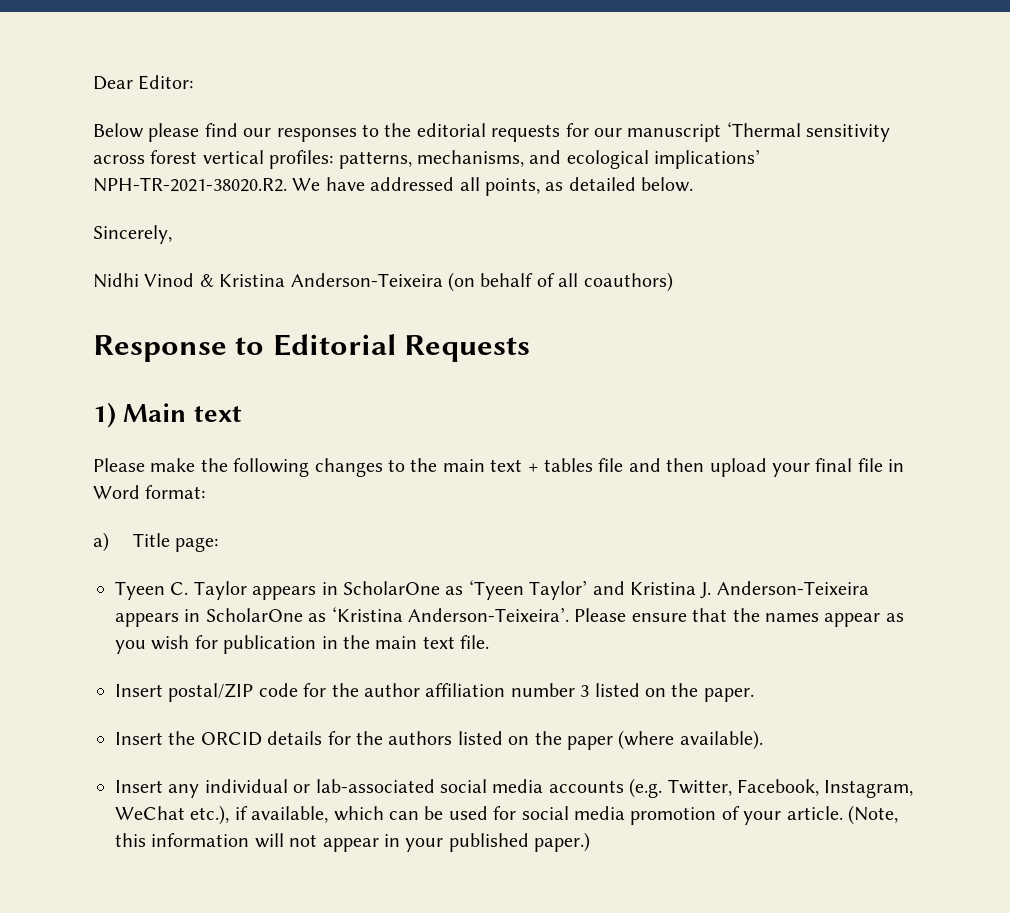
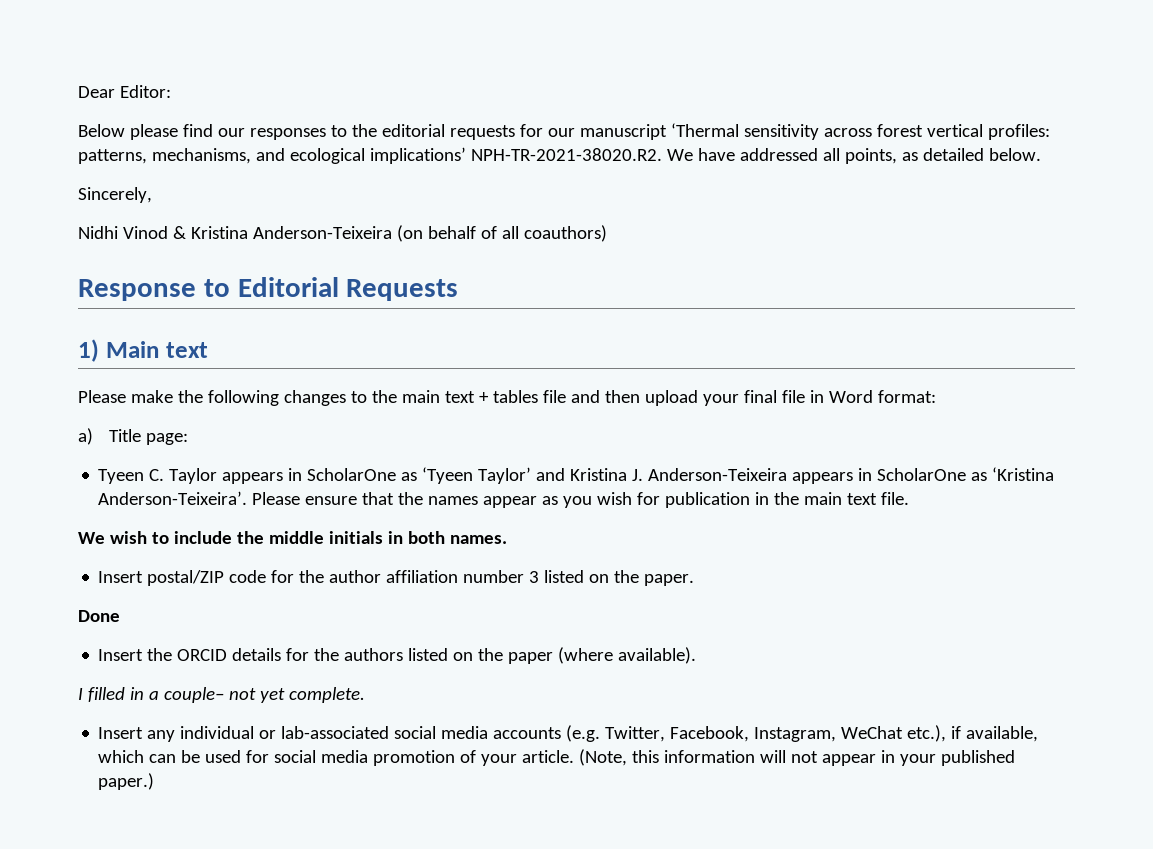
(490, 642) none -> [78,531,507,544] // We wish to include the middle initials in both names.
(754, 695) none -> [78,610,120,622] // Done
(763, 740) none -> [78,687,365,703] // I filled in a couple– not yet complete.

